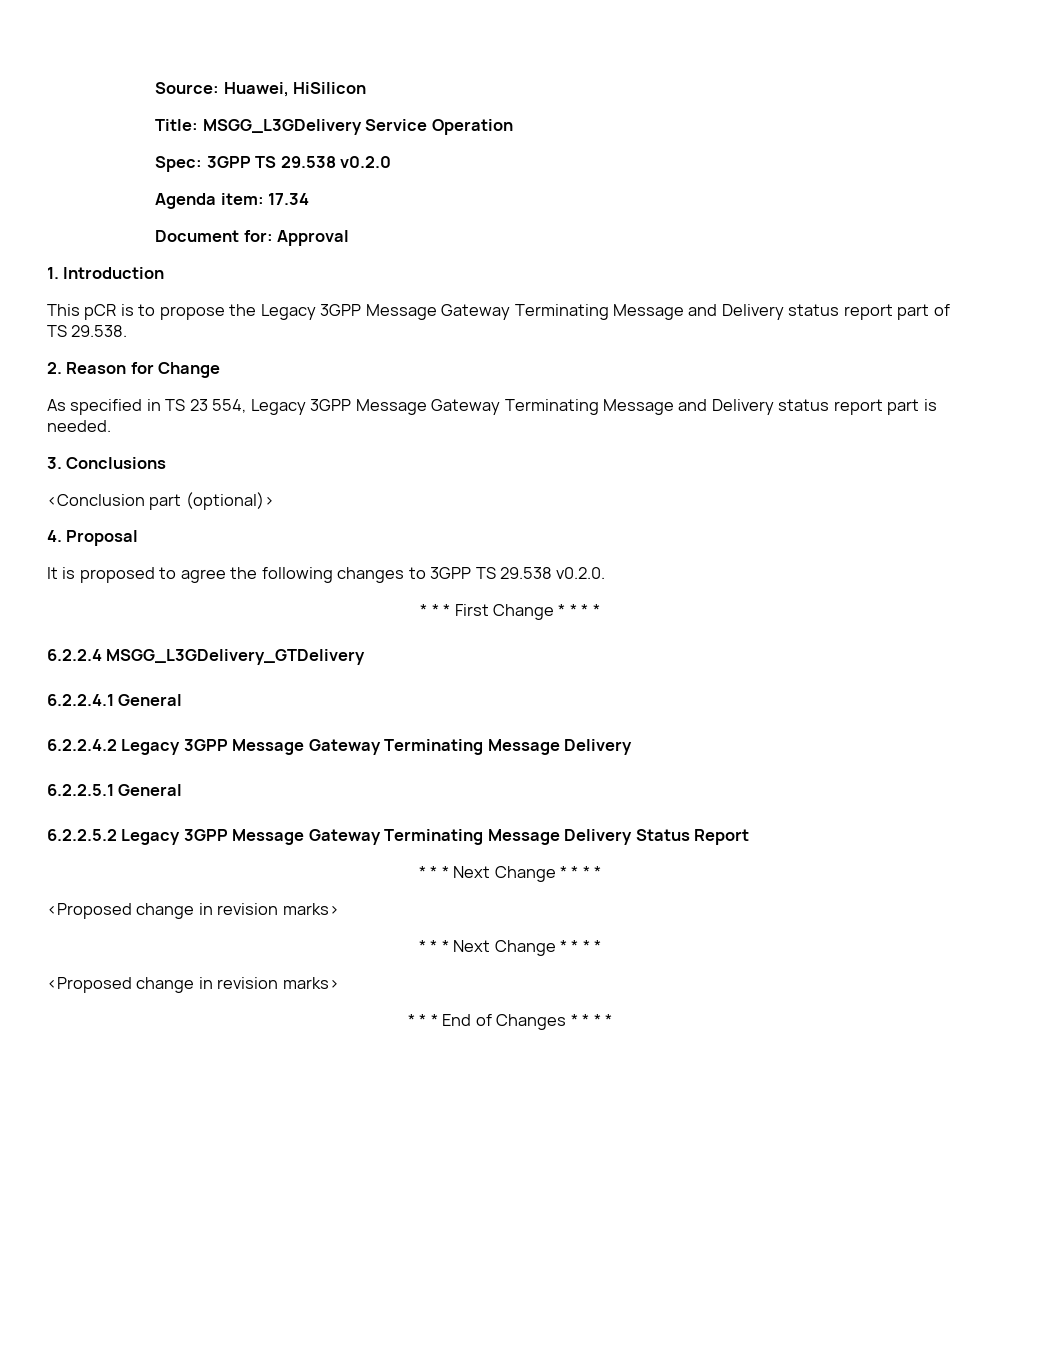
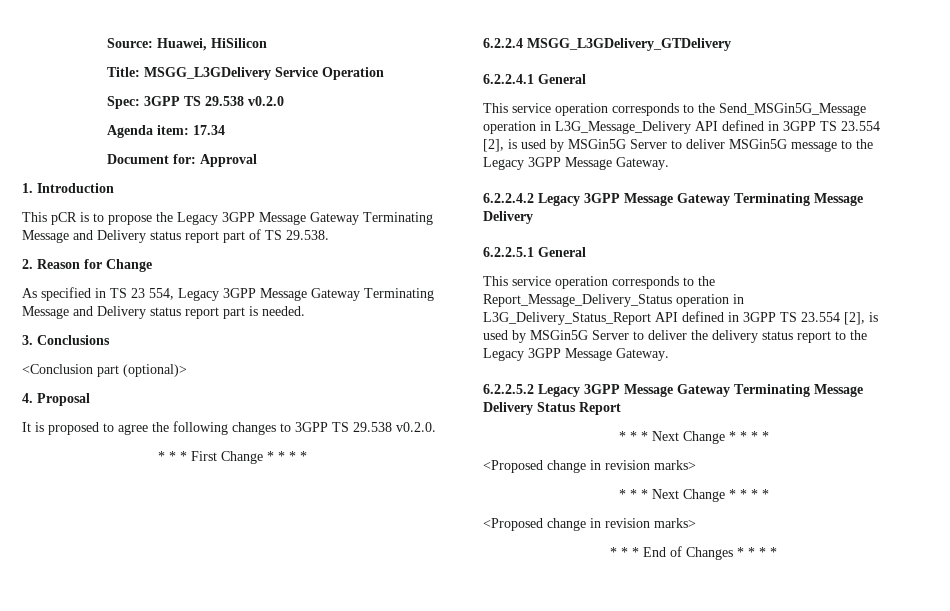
(183, 700) none -> [483,103,866,116] [483,120,880,134] [483,139,873,152] [483,157,669,170] // This service operation corresponds to the Send_MSGin5G_Message operation in L3G_Message_Delivery API defined in 3GPP TS 23.554 [2], is used by MSGin5G Server to deliver MSGin5G message to the Legacy 3GPP Message Gateway.
(183, 790) none -> [483,276,715,289] [483,294,744,307] [483,311,878,325] [483,330,867,343] [483,348,669,361] // This service operation corresponds to the Report_Message_Delivery_Status operation in L3G_Delivery_Status_Report API defined in 3GPP TS 23.554 [2], is used by MSGin5G Server to deliver the delivery status report to the Legacy 3GPP Message Gateway.

